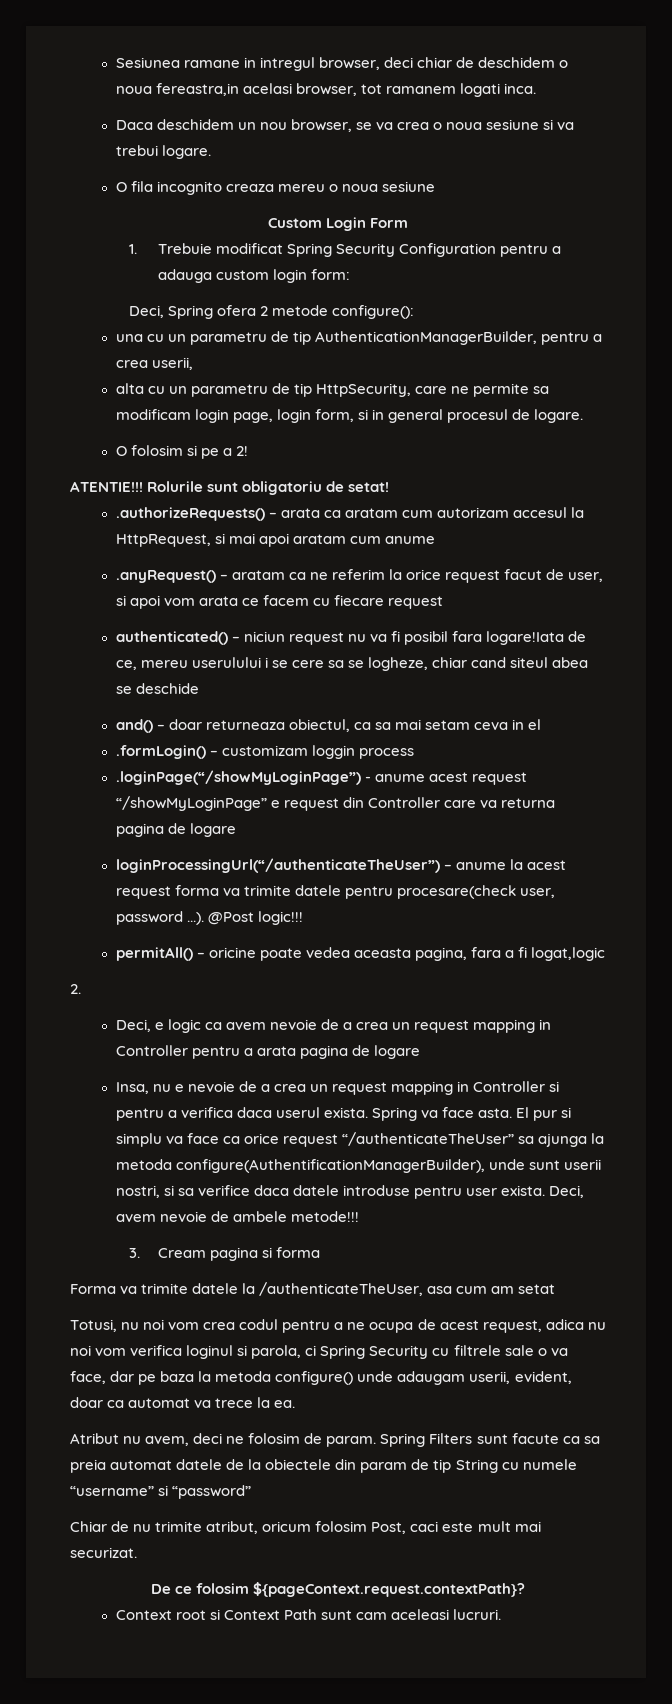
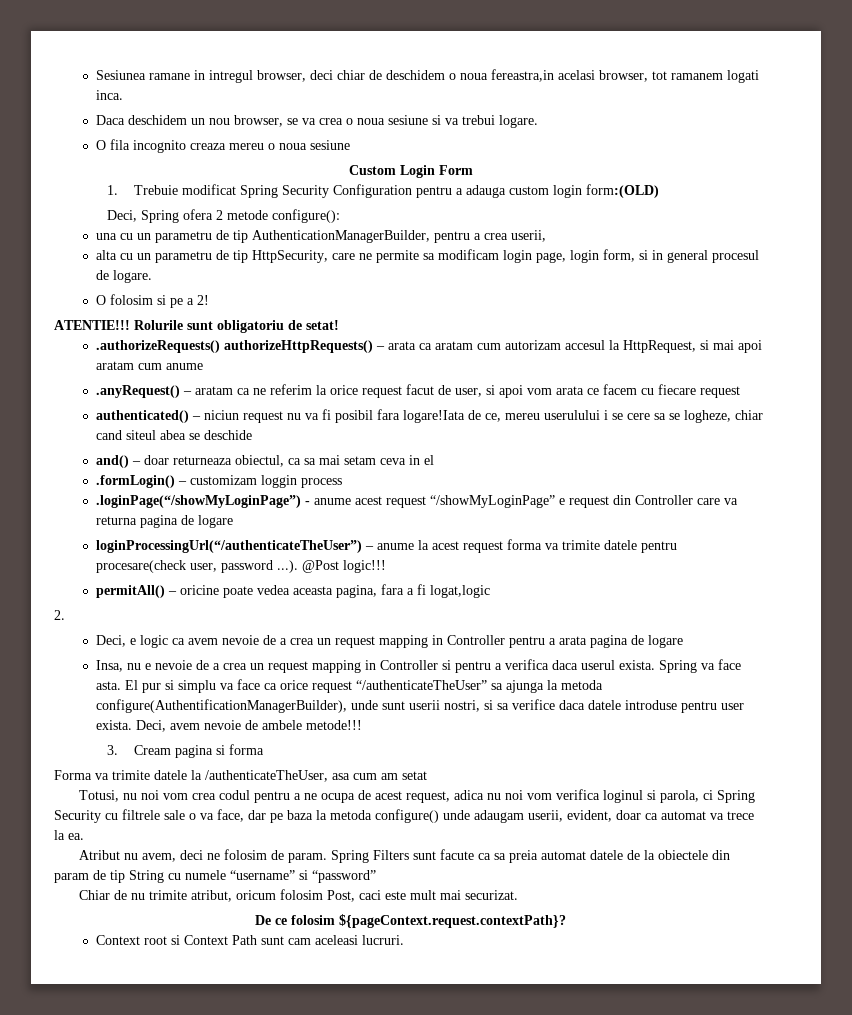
[311,269,351,280] form: -> [585,184,659,198] form:(OLD)
(265, 514) none -> [223,340,373,353] authorizeHttpRequests()

